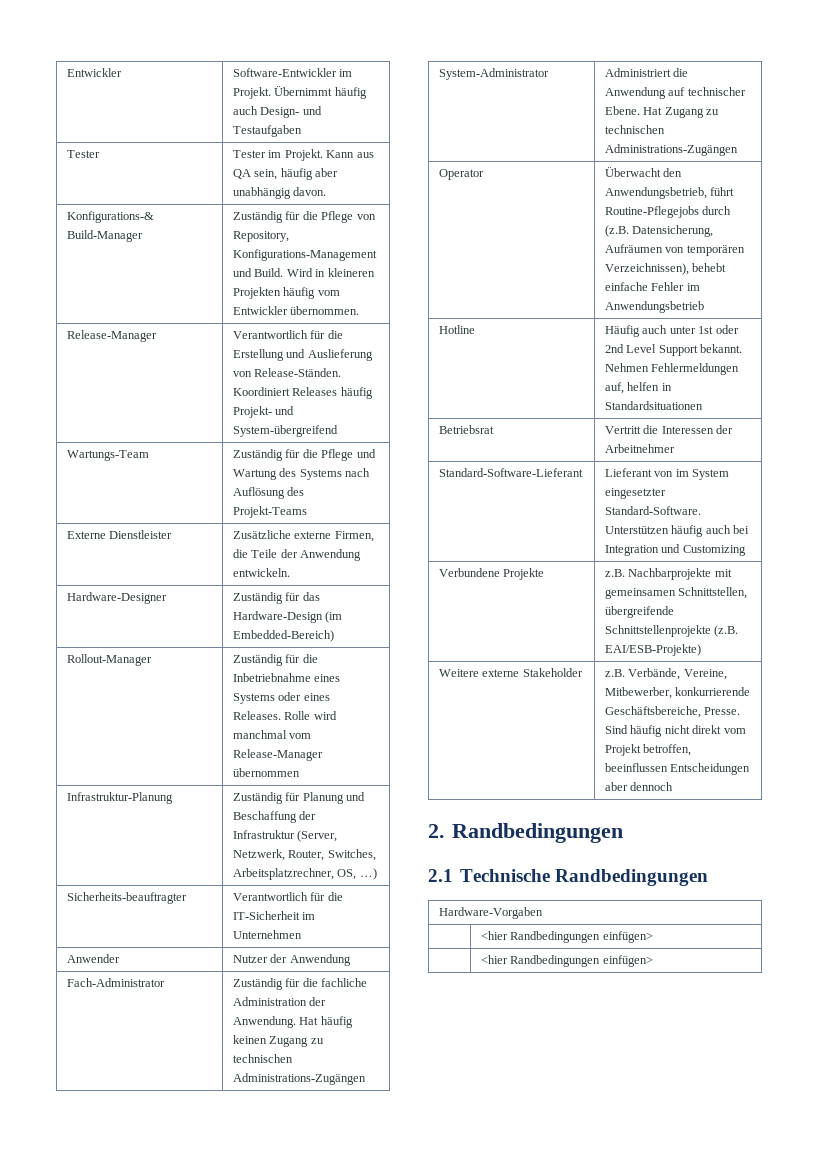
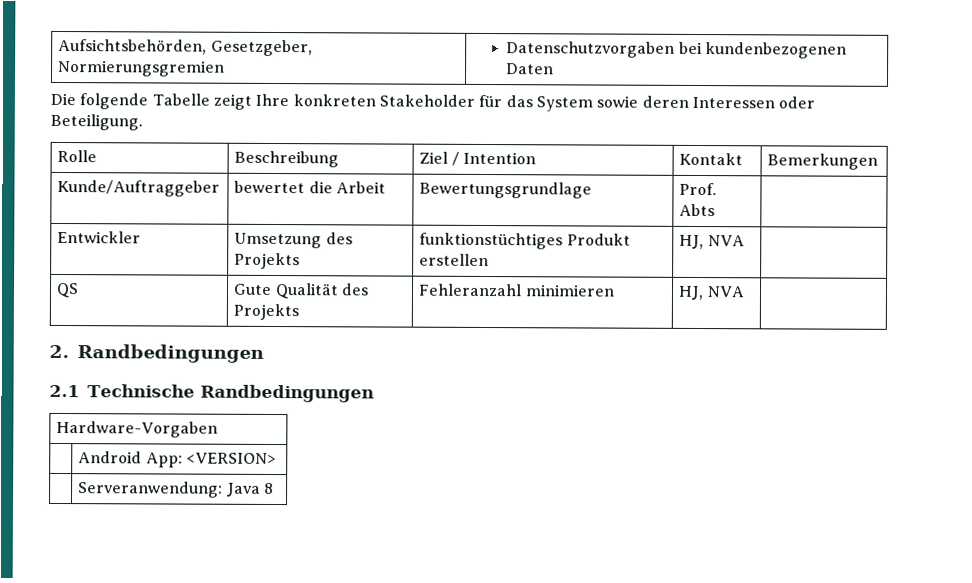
[66,68,122,77] [232,68,353,77] [232,86,367,99] [232,106,322,118] [232,125,302,137] [66,150,100,158] [232,149,374,161] [232,168,339,180] [232,187,327,199] [66,211,154,223] [66,230,143,242] [232,211,376,223] [232,231,289,242] [232,249,377,261] [232,268,375,277] [232,287,340,299] [232,306,360,315] [66,330,157,342] [232,330,343,339] [232,349,373,361] [232,368,342,377] [232,387,373,399] [232,406,295,418] [232,425,338,437] [66,450,149,461] [232,449,376,461] [232,468,371,480] [232,487,305,499] [232,506,307,518] [66,530,173,539] [232,530,374,542] [232,549,362,561] [232,568,290,577] [66,592,167,604] [232,592,320,604] [232,611,343,623] [232,630,334,642] [66,654,152,666] [232,654,318,666] [232,673,341,682] [232,692,330,704] [232,711,337,720] [232,730,312,739] [232,749,323,761] [232,768,300,777] [66,792,173,804] [232,792,366,804] [232,811,317,823] [232,830,338,842] [232,849,376,861] [232,868,377,880] [66,892,187,904] [232,892,343,901] [232,911,316,920] [232,930,302,939] [66,954,120,963] [232,954,351,966] [66,978,165,987] [232,978,368,990] [232,997,327,1006] [232,1016,353,1028] [232,1035,324,1047] [232,1054,293,1063] [232,1073,366,1085] [438,68,549,80] [604,68,689,77] [604,87,746,99] [604,106,720,118] [604,125,665,134] [604,144,738,156] [438,169,484,180] [604,167,683,177] [604,187,735,199] [604,206,732,218] [604,225,714,237] [604,244,745,256] [604,263,727,275] [604,282,700,291] [604,301,704,313] [438,325,475,334] [604,325,739,337] [604,344,743,356] [604,363,740,375] [604,382,672,394] [604,401,703,410] [438,425,494,434] [604,425,734,434] [604,444,675,453] [438,468,583,477] [604,468,730,480] [604,488,666,499] [604,506,701,515] [604,525,750,537] [604,544,746,556] [438,568,545,580] [604,568,732,580] [604,587,748,599] [604,606,674,618] [604,625,739,637] [604,644,701,656] [438,668,583,677] [604,668,727,680] [604,687,751,699] [604,706,741,718] [604,725,746,737] [604,744,692,756] [604,763,751,775] [604,782,674,791] Entwickler | Software-Entwickler im Projekt. Übernimmt häufig auch Design- und Testaufgaben // Tester | Tester im Projekt. Kann aus QA sein, häufig aber unabhängig davon. // Konfigurations-& Build-Manager | Zuständig für die Pflege von Repository, Konfigurations-Management und Build. Wird in kleineren Projekten häufig vom Entwickler übernommen. // Release-Manager | Verantwortlich für die Erstellung und Auslieferung von Release-Ständen. Koordiniert Releases häufig Projekt- und System-übergreifend // Wartungs-Team | Zuständig für die Pflege und Wartung des Systems nach Auflösung des Projekt-Teams // Externe Dienstleister | Zusätzliche externe Firmen, die Teile der Anwendung entwickeln. // Hardware-Designer | Zuständig für das Hardware-Design (im Embedded-Bereich) // Rollout-Manager | Zuständig für die Inbetriebnahme eines Systems oder eines Releases. Rolle wird manchmal vom Release-Manager übernommen // Infrastruktur-Planung | Zuständig für Planung und Beschaffung der Infrastruktur (Server, Netzwerk, Router, Switches, Arbeitsplatzrechner, OS, …) // Sicherheits-beauftragter | Verantwortlich für die IT-Sicherheit im Unternehmen // Anwender | Nutzer der Anwendung // Fach-Administrator | Zuständig für die fachliche Administration der Anwendung. Hat häufig keinen Zugang zu technischen Administrations-Zugängen // System-Administrator | Administriert die Anwendung auf technischer Ebene. Hat Zugang zu technischen Administrations-Zugängen // Operator | Überwacht den Anwendungsbetrieb, führt Routine-Pflegejobs durch (z.B. Datensicherung, Aufräumen von temporären Verzeichnissen), behebt einfache Fehler im Anwendungsbetrieb // Hotline | Häufig auch unter 1st oder 2nd Level Support bekannt. Nehmen Fehlermeldungen auf, helfen in Standardsituationen // Betriebsrat | Vertritt die Interessen der Arbeitnehmer // Standard-Software-Lieferant | Lieferant von im System eingesetzter Standard-Software. Unterstützen häufig auch bei Integration und Customizing // Verbundene Projekte | z.B. Nachbarprojekte mit gemeinsamen Schnittstellen, übergreifende Schnittstellenprojekte (z.B. EAI/ESB-Projekte) // Weitere externe Stakeholder | z.B. Verbände, Vereine, Mitbewerber, konkurrierende Geschäftsbereiche, Presse. Sind häufig nicht direkt vom Projekt betroffen, beeinflussen Entscheidungen aber dennoch -> [58,38,313,57] [58,59,226,77] [506,41,848,59] [506,63,555,75] [50,92,816,112] [50,113,143,131] [57,149,98,163] [234,150,340,168] [419,151,536,166] [679,152,744,166] [767,153,879,170] [57,179,221,197] [234,180,386,194] [419,181,593,199] [679,182,718,196] [679,203,716,217] [57,230,142,244] [234,232,353,249] [234,252,301,270] [419,232,631,250] [419,253,490,267] [679,234,745,250] [56,282,80,299] [233,283,369,300] [233,303,300,321] [418,283,615,297] [678,285,745,301] Aufsichtsbehörden, Gesetzgeber, Normierungsgremien | Datenschutzvorgaben bei kundenbezogenen Daten // Die folgende Tabelle zeigt Ihre konkreten Stakeholder für das System sowie deren Interessen oder Beteiligung. // Rolle | Beschreibung | Ziel / Intention | Kontakt | Bemerkungen // Kunde/Auftraggeber | bewertet die Arbeit | Bewertungsgrundlage | Prof. Abts | // Entwickler | Umsetzung des Projekts | funktionstüchtiges Produkt erstellen | HJ, NVA | // QS | Gute Qualität des Projekts | Fehleranzahl minimieren | HJ, NVA |
[480,931,653,943] [480,955,653,967] <hier Randbedingungen einfügen> // | <hier Randbedingungen einfügen> -> [78,451,276,468] [78,481,274,498] Android App: <VERSION> // | Serveranwendung: Java 8

